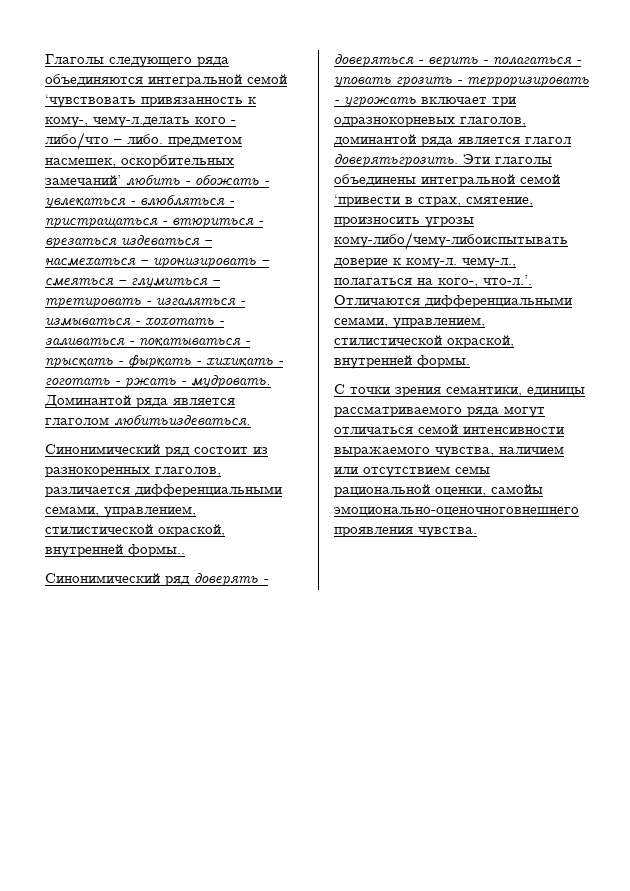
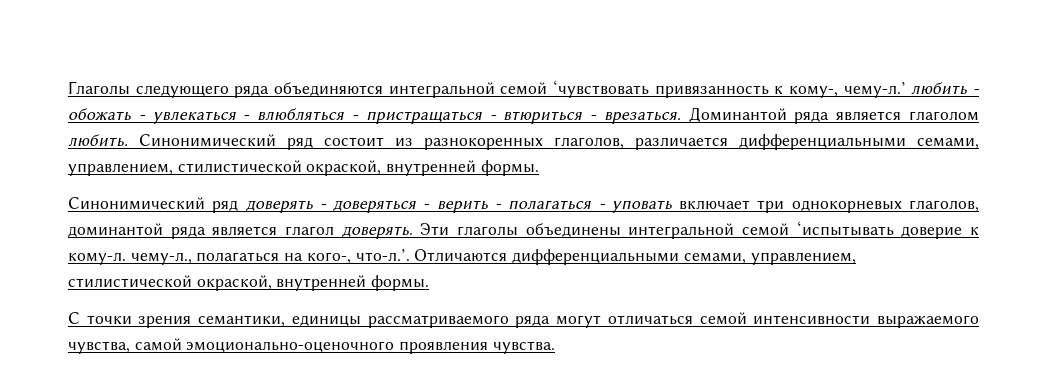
[93,116,236,128] [45,132,242,150] [45,155,234,168] [45,175,121,185] чему-л.делать кого - либо/что – либо. предметом насмешек, оскорбительных замечаний’ -> [843,82,906,98] чему-л.’
[45,235,213,249] [45,258,270,269] [45,278,221,288] [45,298,246,309] [45,318,225,326] [45,338,251,347] [45,355,284,369] [45,375,271,389] врезаться издеваться – насмехаться – иронизировать – смеяться – глумиться – третировать - изгаляться - измываться - хохотать - заливаться - покатываться - прыскать - фыркать - хихикать - гоготать - ржать - мудровать. -> [603,111,681,124] врезаться.
[114,414,251,426] любитьиздеваться. // -> [68,134,128,147] любить.
[128,544,185,557] формы.. -> [480,160,539,176] формы.
[396,77,589,88] [334,97,416,108] грозить - терроризировать - угрожать -> (673, 206) none
[334,117,455,127] одразнокорневых -> [791,200,902,213] однокорневых
[334,154,458,168] доверятьгрозить. -> [340,226,413,239] доверять.
[334,194,533,207] [334,217,474,228] [334,232,568,250] ‘привести в страх, смятение, произносить угрозы кому-либо/чему-либоиспытывать -> [796,221,894,236] ‘испытывать
[499,446,564,454] [334,466,490,478] [334,484,543,497] [334,506,579,516] наличием или отсутствием семы рациональной оценки, самойы эмоционально-оценочноговнешнего -> [134,338,395,353] самой эмоционально-оценочного

